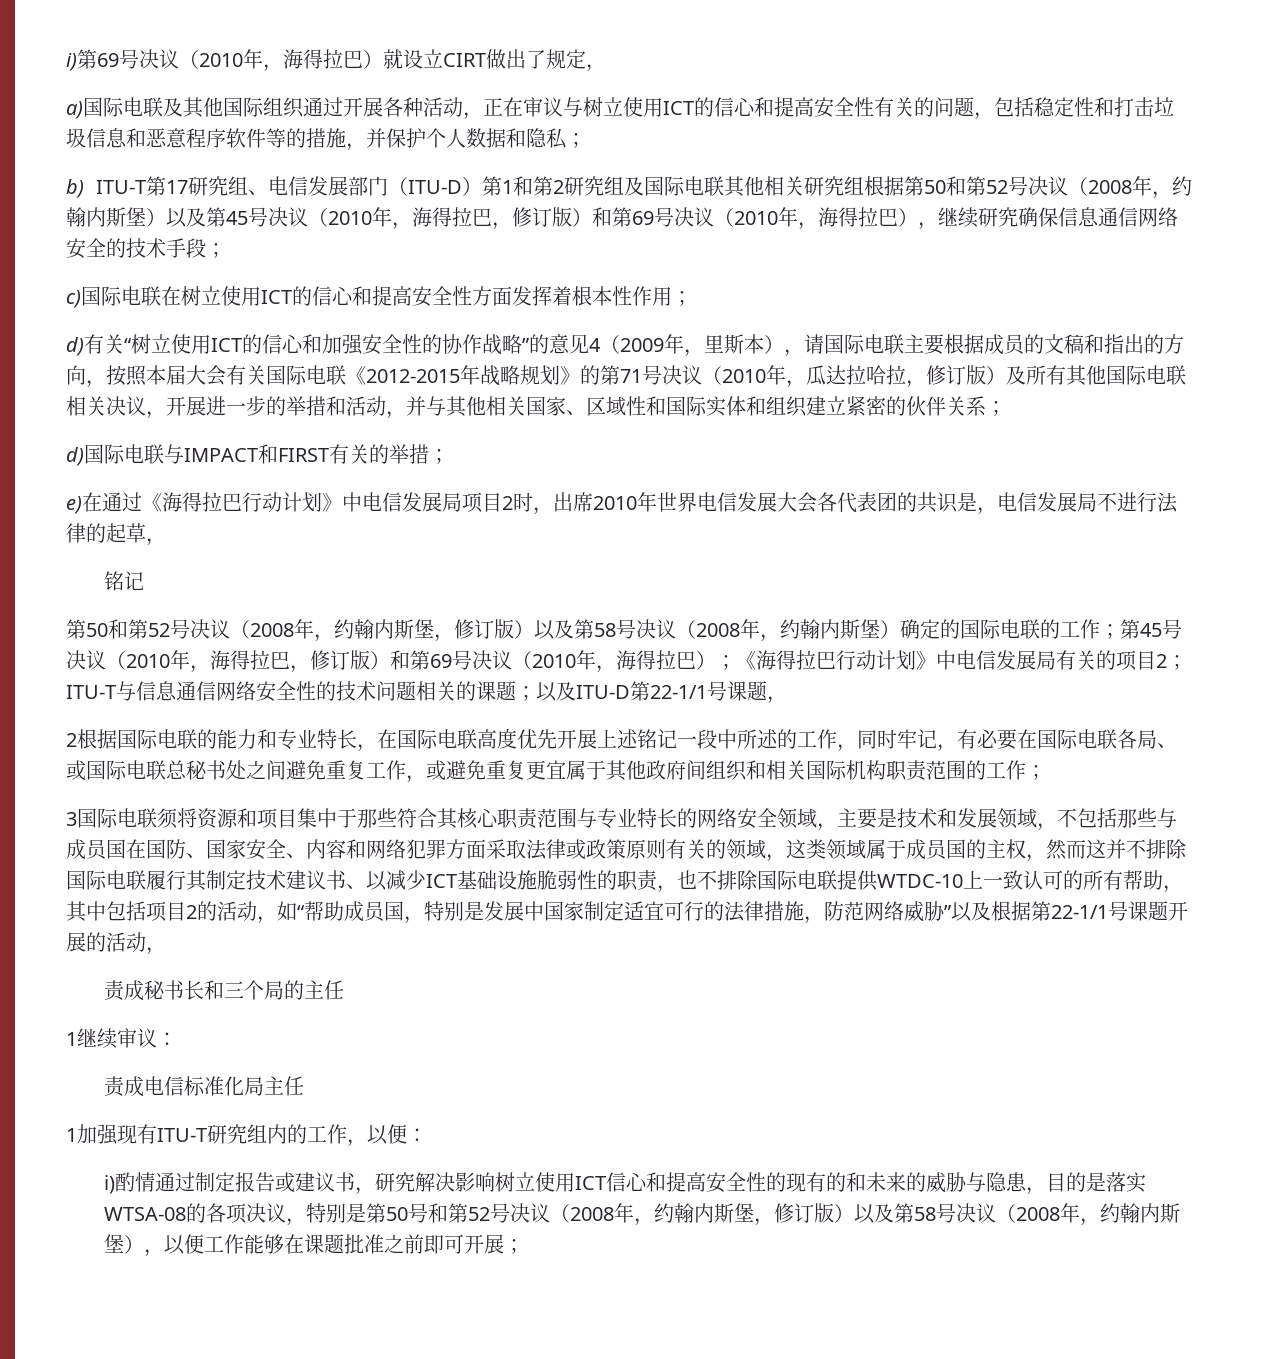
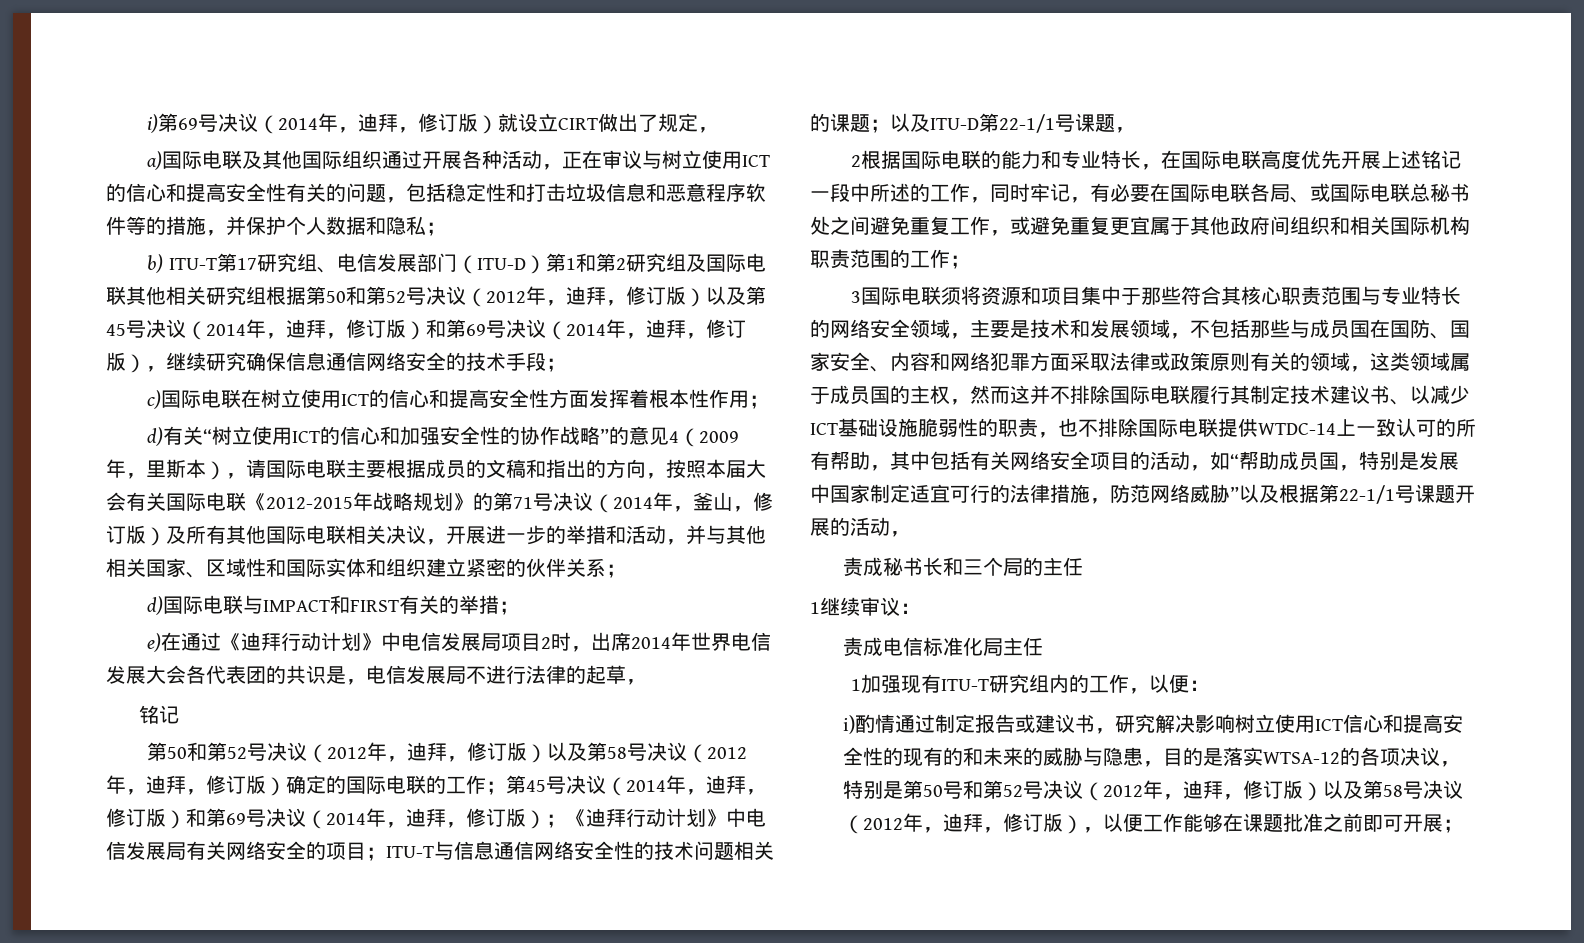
[199,49,363,72] 2010年，海得拉巴 -> [278,113,479,133] 2014年，迪拜，修订版
[1088,176,1192,199] [66,207,146,227] 2008年，约翰内斯堡 -> [486,286,686,306] 2012年，迪拜，修订版
[328,207,898,230] 2010年，海得拉巴，修订版）和第69号决议（2010年，海得拉巴 -> [206,319,746,340] [106,352,126,371] 2014年，迪拜，修订版）和第69号决议（2014年，迪拜，修订版
[722,365,906,388] 2010年，瓜达拉哈拉 -> [613,492,733,512] 2014年，釜山
[162,492,242,512] 海得拉巴 -> [241,632,282,651] 迪拜
[593,496,637,510] 2010 -> [631,637,672,649] 2014
[250,619,880,642] 2008年，约翰内斯堡，修订版）以及第58号决议（2008年，约翰内斯堡 -> [327,742,748,763] [106,775,266,795] 2012年，迪拜，修订版）以及第58号决议（2012年，迪拜，修订版
[126,650,836,673] 2010年，海得拉巴，修订版）和第69号决议（2010年，海得拉巴）；《海得拉巴 -> [626,775,766,795] [106,808,626,829] 2014年，迪拜，修订版）和第69号决议（2014年，迪拜，修订版）；《迪拜
[1096,650,1167,671] 的项目2 -> [226,841,366,860] 网络安全的项目
[877,874,963,888] WTDC-10 -> [1258,423,1336,435] WTDC-14
[146,901,197,922] 项目2 -> [970,451,1130,470] 有关网络安全项目
[103,1207,186,1221] WTSA-08 -> [1263,752,1341,764] WTSA-12
[569,1203,1180,1226] [103,1234,124,1253] 2008年，约翰内斯堡，修订版）以及第58号决议（2008年，约翰内斯堡 -> [1103,780,1464,801] [843,813,1064,834] 2012年，迪拜，修订版）以及第58号决议（2012年，迪拜，修订版

